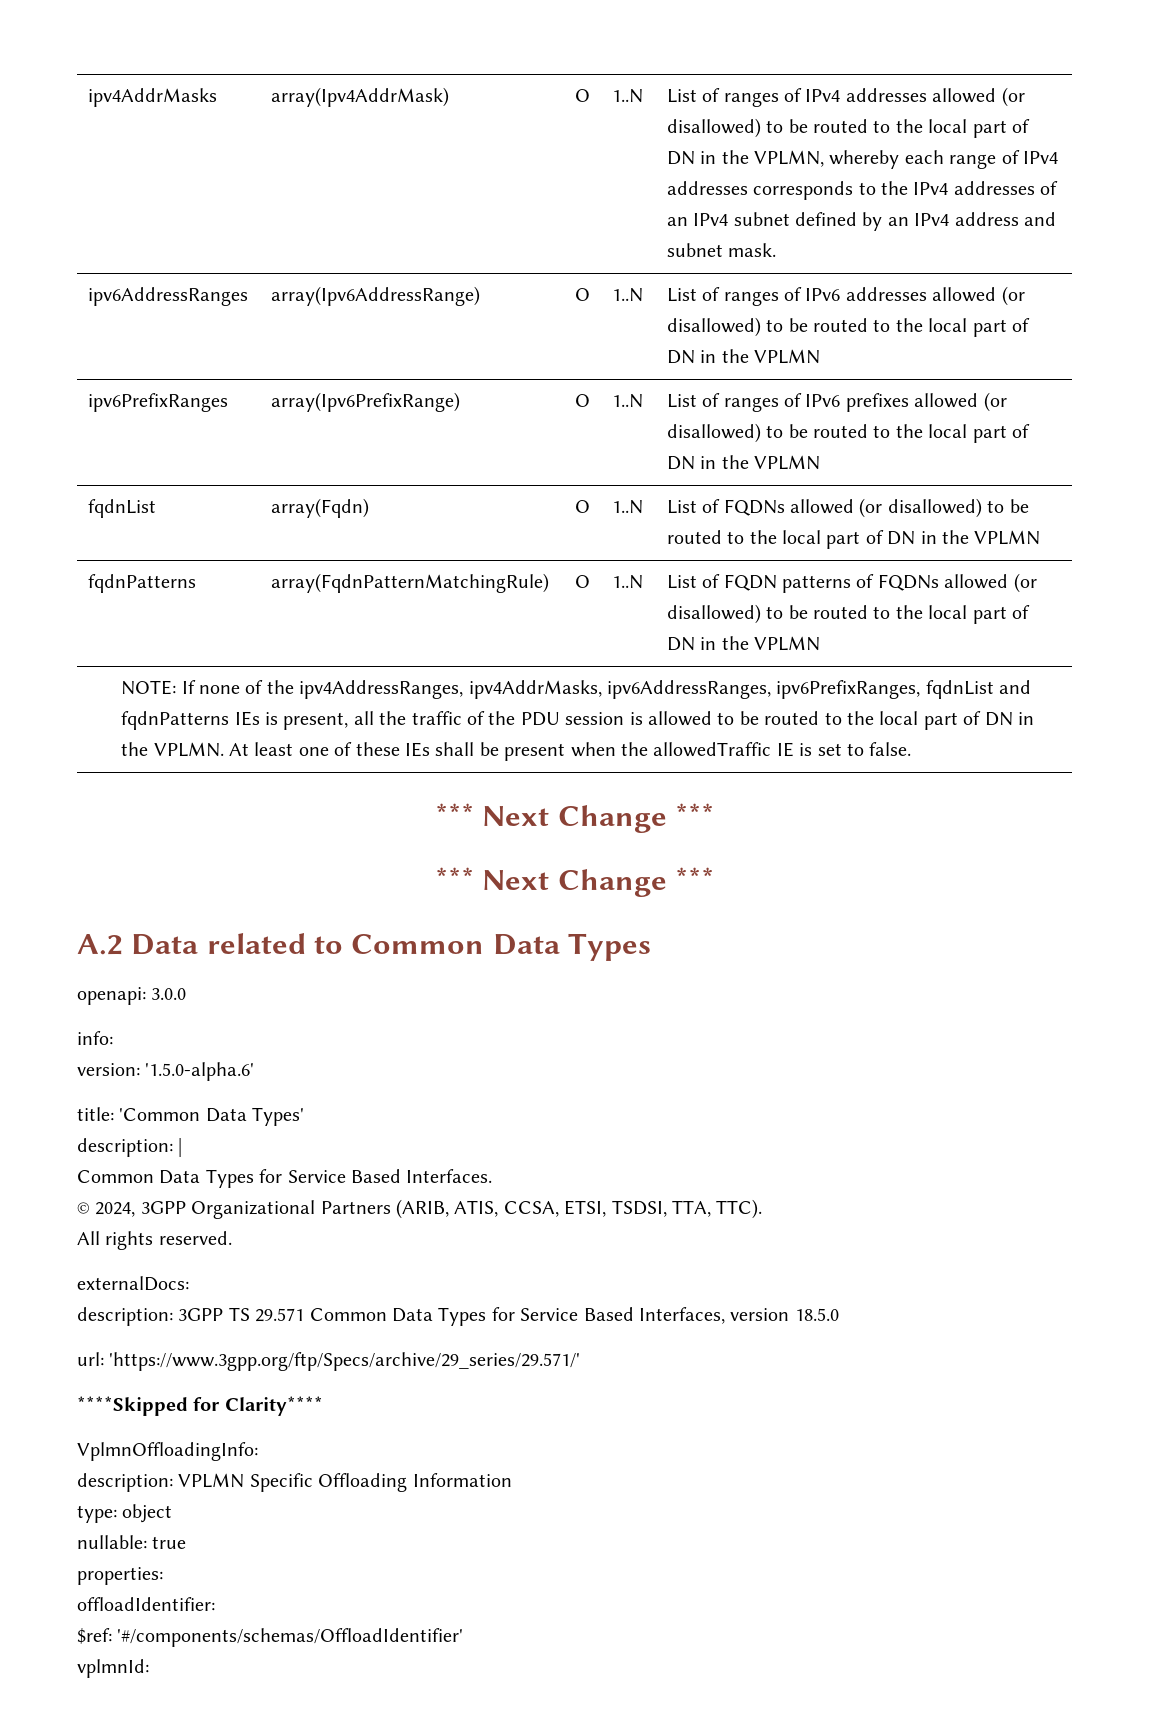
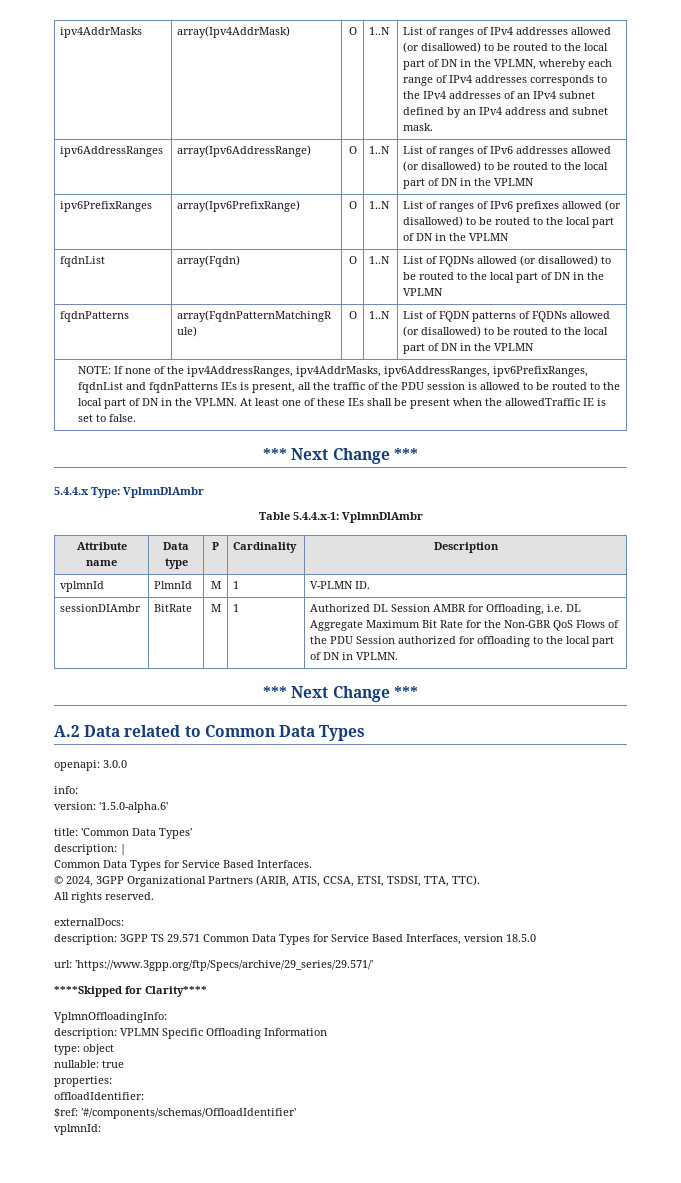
(715, 814) none -> [54,487,204,498] [258,512,423,523] [76,542,127,550] [86,560,117,566] [163,542,189,550] [164,558,188,569] [212,542,219,550] [233,542,298,553] [433,542,499,553] [60,581,105,592] [154,581,193,589] [210,581,221,589] [233,581,240,589] [310,581,371,589] [60,604,142,612] [154,604,193,612] [210,604,221,612] [233,604,240,612] [310,604,582,615] [310,620,620,631] [310,636,615,647] [310,652,399,660] // 5.4.4.x Type: VplmnDlAmbr // Table 5.4.4.x-1: VplmnDlAmbr // Attribute name | Data type | P | Cardinality | Description // vplmnId | PlmnId | M | 1 | V-PLMN ID. // sessionDIAmbr | BitRate | M | 1 | Authorized DL Session AMBR for Offloading, i.e. DL Aggregate Maximum Bit Rate for the Non-GBR QoS Flows of the PDU Session authorized for offloading to the local part of DN in VPLMN.

